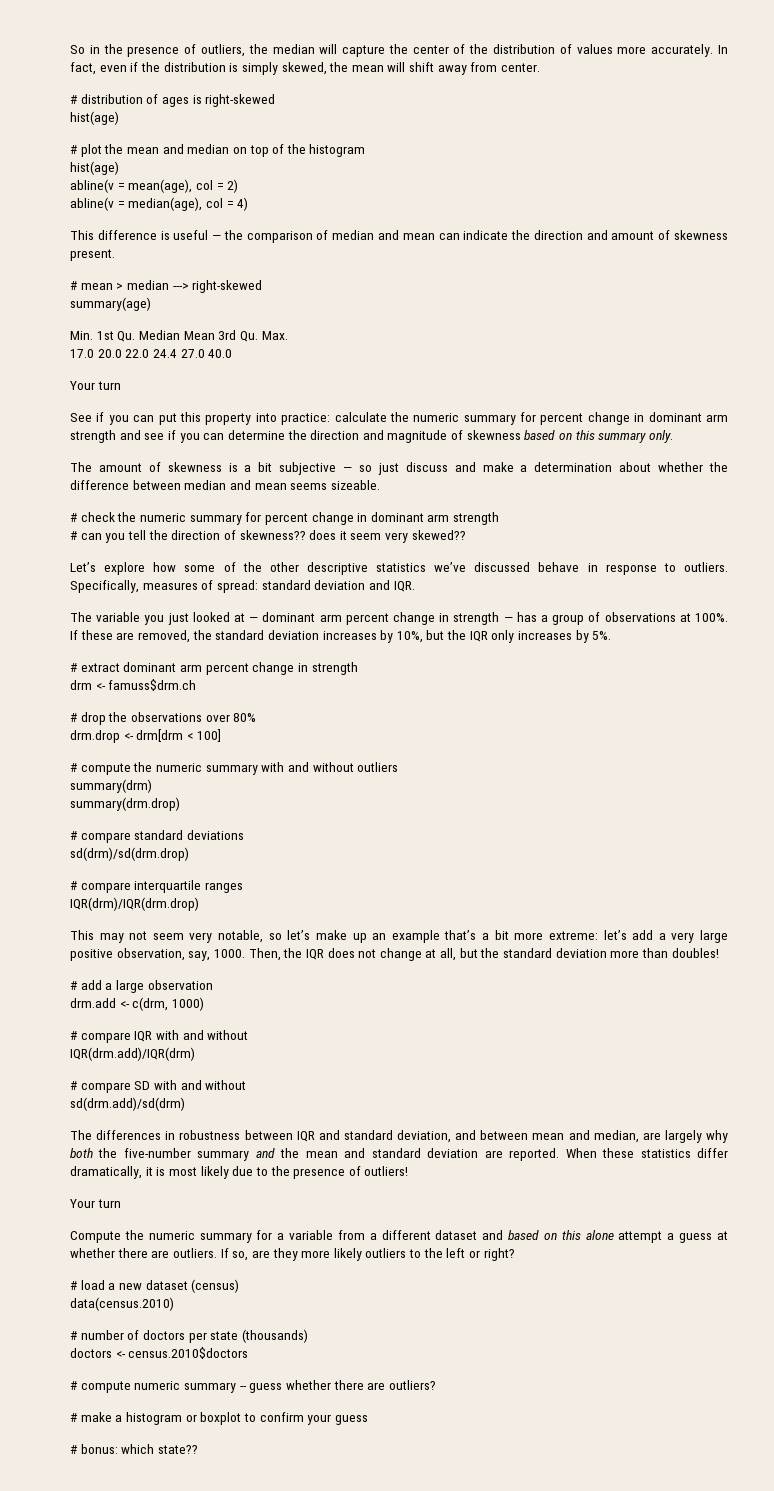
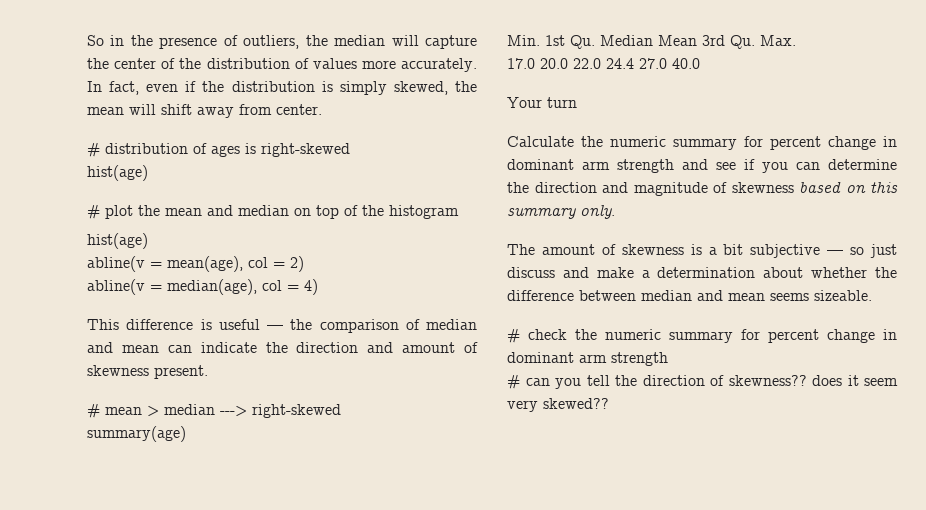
[70,412,387,425] See if you can put this property into practice: calculate -> [507,136,574,147] Calculate
[70,562,728,575] [70,580,415,593] [70,612,728,625] [70,630,612,643] [70,662,358,675] [70,679,197,691] [70,712,257,725] [70,729,221,743] [70,762,399,775] [70,779,152,793] [70,797,180,811] [70,830,244,843] [70,847,189,861] [70,880,243,893] [70,897,199,911] [70,930,728,943] [70,948,719,961] [70,980,213,993] [70,997,204,1011] [70,1030,249,1043] [70,1047,195,1061] [70,1080,247,1093] [70,1097,185,1111] [70,1130,728,1143] [70,1148,728,1161] [70,1166,409,1179] [70,1199,121,1208] [70,1230,729,1243] [70,1248,515,1261] [70,1279,240,1293] [70,1297,174,1311] [70,1329,308,1343] [70,1347,249,1359] [70,1380,436,1393] [70,1412,368,1425] [70,1444,198,1454] // Let’s explore how some of the other descriptive statistics we’ve discussed behave in response to outliers. Specifically, measures of spread: standard deviation and IQR. // The variable you just looked at — dominant arm percent change in strength — has a group of observations at 100%. If these are removed, the standard deviation increases by 10%, but the IQR only increases by 5%. // # extract dominant arm percent change in strength // drm <- famuss$drm.ch // # drop the observations over 80% // drm.drop <- drm[drm < 100] // # compute the numeric summary with and without outliers // summary(drm) // summary(drm.drop) // # compare standard deviations // sd(drm)/sd(drm.drop) // # compare interquartile ranges // IQR(drm)/IQR(drm.drop) // This may not seem very notable, so let’s make up an example that’s a bit more extreme: let’s add a very large positive observation, say, 1000. Then, the IQR does not change at all, but the standard deviation more than doubles! // # add a large observation // drm.add <- c(drm, 1000) // # compare IQR with and without // IQR(drm.add)/IQR(drm) // # compare SD with and without // sd(drm.add)/sd(drm) // The differences in robustness between IQR and standard deviation, and between mean and median, are largely why both the five-number summary and the mean and standard deviation are reported. When these statistics differ dramatically, it is most likely due to the presence of outliers! // Your turn // Compute the numeric summary for a variable from a different dataset and based on this alone attempt a guess at whether there are outliers. If so, are they more likely outliers to the left or right? // # load a new dataset (census) // data(census.2010) // # number of doctors per state (thousands) // doctors <- census.2010$doctors // # compute numeric summary -- guess whether there are outliers? // # make a histogram or boxplot to confirm your guess // # bonus: which state?? -> (609, 403) none

